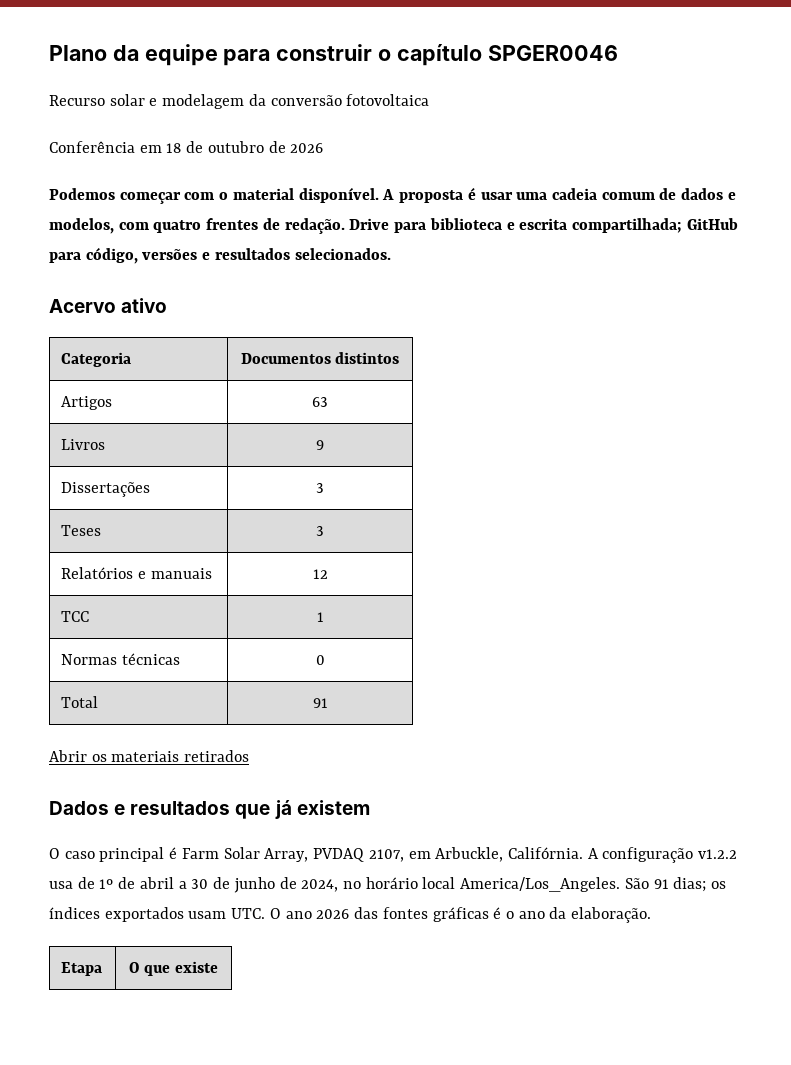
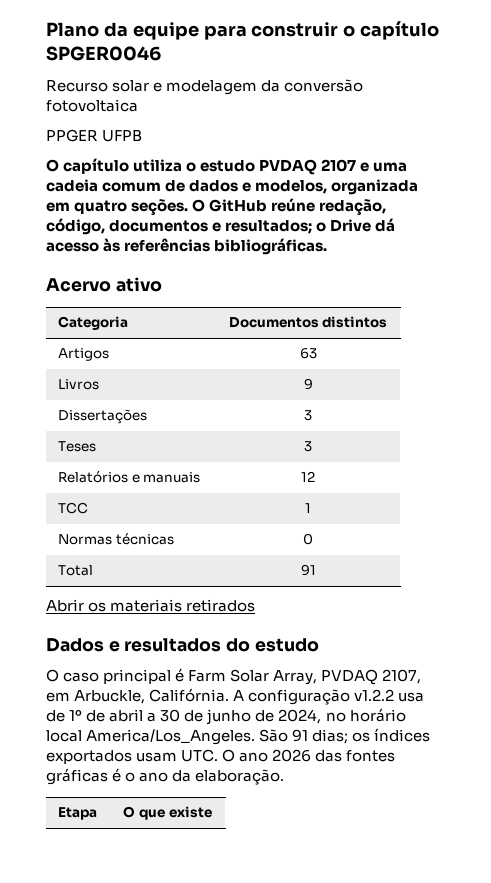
[49,141,324,153] [49,187,513,204] Conferência em 18 de outubro de 2026 // Podemos começar com o material disponível. A proposta é usar -> [46,129,143,142] [46,158,370,175] PPGER UFPB // O capítulo utiliza o estudo PVDAQ 2107 e
[118,218,738,234] [49,247,391,264] com quatro frentes de redação. Drive para biblioteca e escrita compartilhada; GitHub para código, versões e resultados selecionados. -> [331,179,419,195] [46,198,387,216] [46,218,396,235] [46,238,328,255] organizada em quatro seções. O GitHub reúne redação, código, documentos e resultados; o Drive dá acesso às referências bibliográficas.
[235,800,370,819] que já existem -> [226,638,319,652] do estudo

